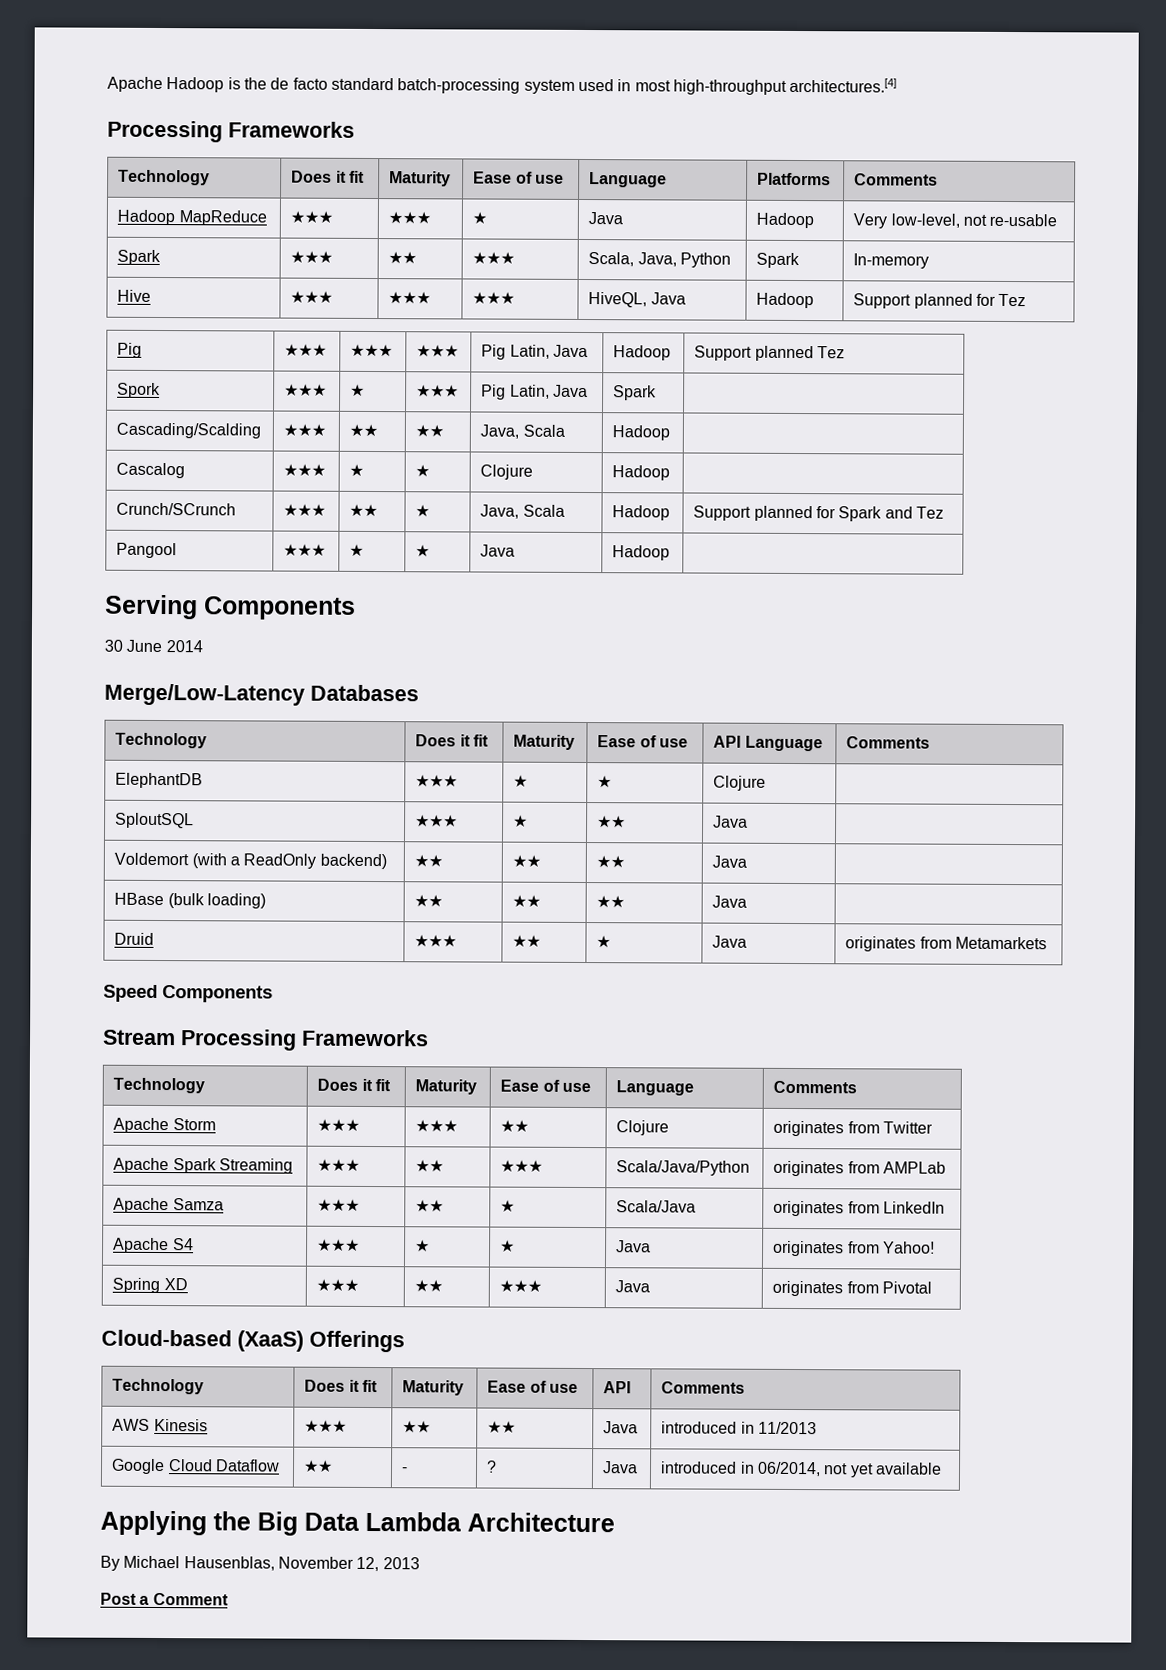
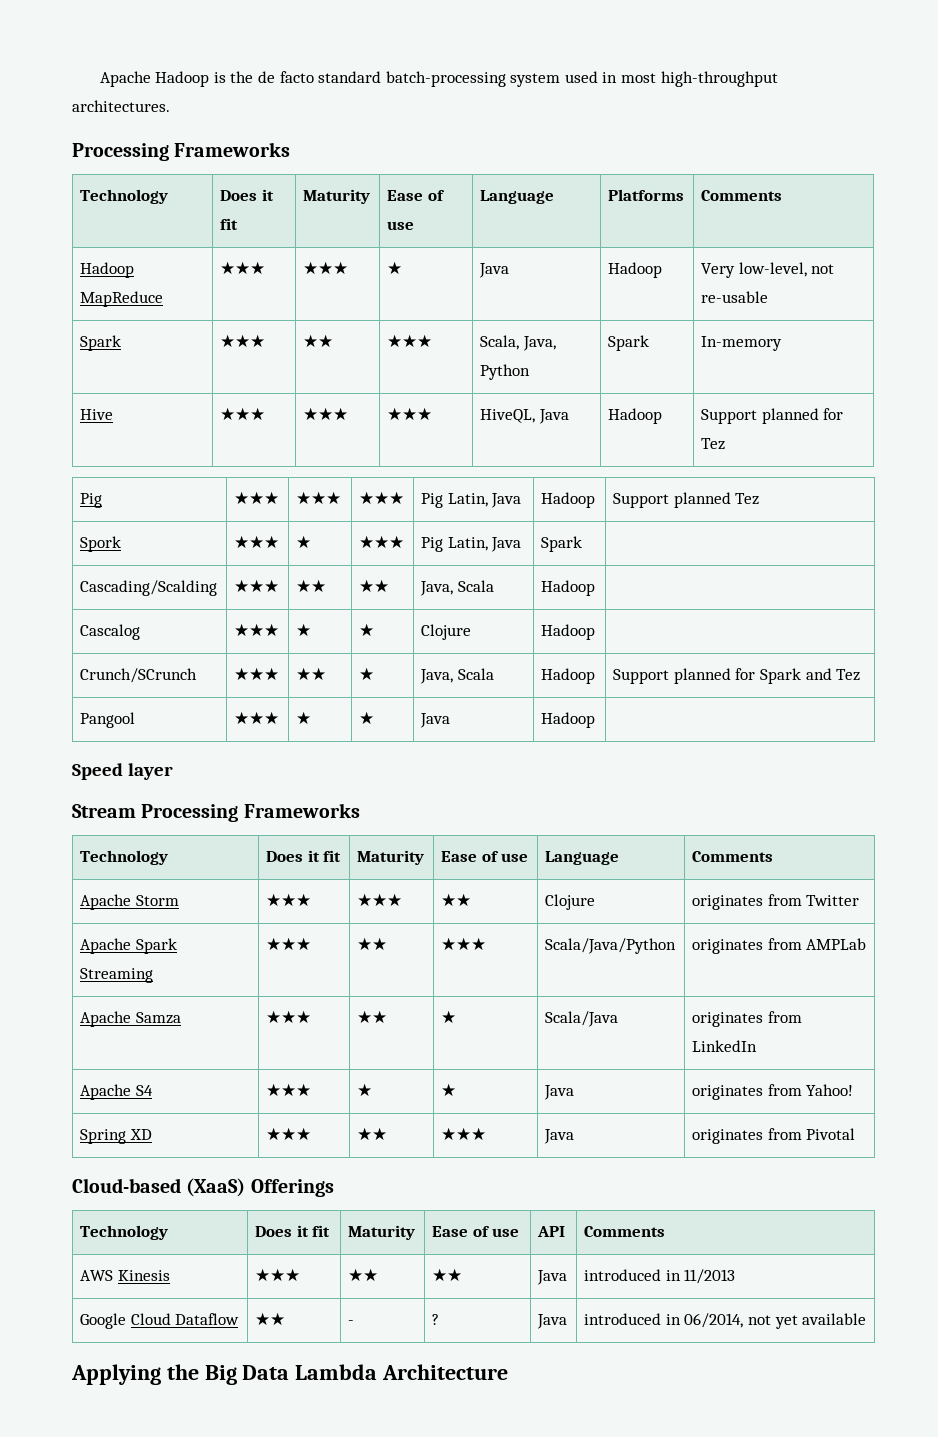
[789,77,898,93] architectures.[4] -> [72,100,170,112] architectures.
[105,594,356,620] [104,639,203,653] [104,683,419,706] [115,732,208,749] [415,734,489,747] [513,734,576,750] [597,735,688,748] [713,735,823,752] [846,736,931,749] [115,772,204,789] [415,774,459,788] [513,774,529,788] [597,775,613,789] [713,775,767,791] [115,812,195,829] [415,814,459,828] [513,814,529,828] [597,815,627,829] [713,815,749,828] [114,852,387,870] [414,854,444,868] [512,854,542,868] [596,855,626,869] [712,855,748,868] [114,892,266,909] [414,894,444,908] [512,894,542,908] [596,895,626,909] [712,895,748,908] [114,932,155,945] [414,934,458,948] [512,934,542,948] [596,935,612,949] [712,935,748,948] [845,936,1047,952] // Serving Components // 30 June 2014 // Merge/Low-Latency Databases // Technology | Does it fit | Maturity | Ease of use | API Language | Comments // ElephantDB | ★★★ | ★ | ★ | Clojure | // SploutSQL | ★★★ | ★ | ★★ | Java | // Voldemort (with a ReadOnly backend) | ★★ | ★★ | ★★ | Java | // HBase (bulk loading) | ★★ | ★★ | ★★ | Java | // Druid | ★★★ | ★★ | ★ | Java | originates from Metamarkets -> (596, 720) none
[162,985,273,1003] Components -> [127,763,173,780] layer
[100,1555,420,1572] [100,1592,229,1606] // By Michael Hausenblas, November 12, 2013 // Post a Comment -> (509, 1372) none

